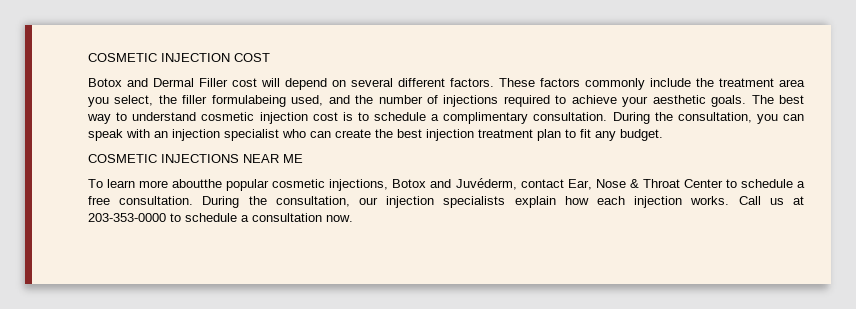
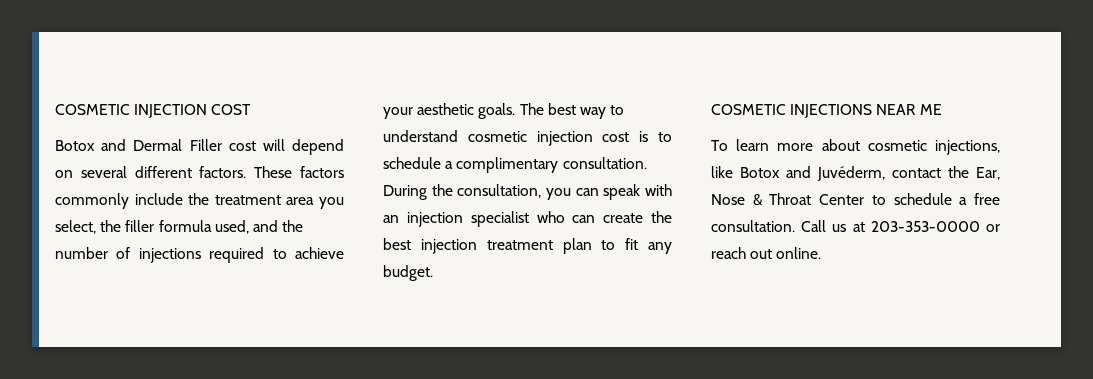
[211,95,286,107] formulabeing -> [158,220,212,232] formula
[172,179,270,191] aboutthe popular -> [821,139,860,151] about
(389, 185) none -> [711,166,733,178] like
(564, 183) none -> [948,166,969,178] the
[202,196,805,208] [88,213,353,222] During the consultation, our injection specialists explain how each injection works. Call us at 203-353-0000 to schedule a consultation now. -> [801,220,1000,232] [711,247,822,259] Call us at 203-353-0000 or reach out online.

